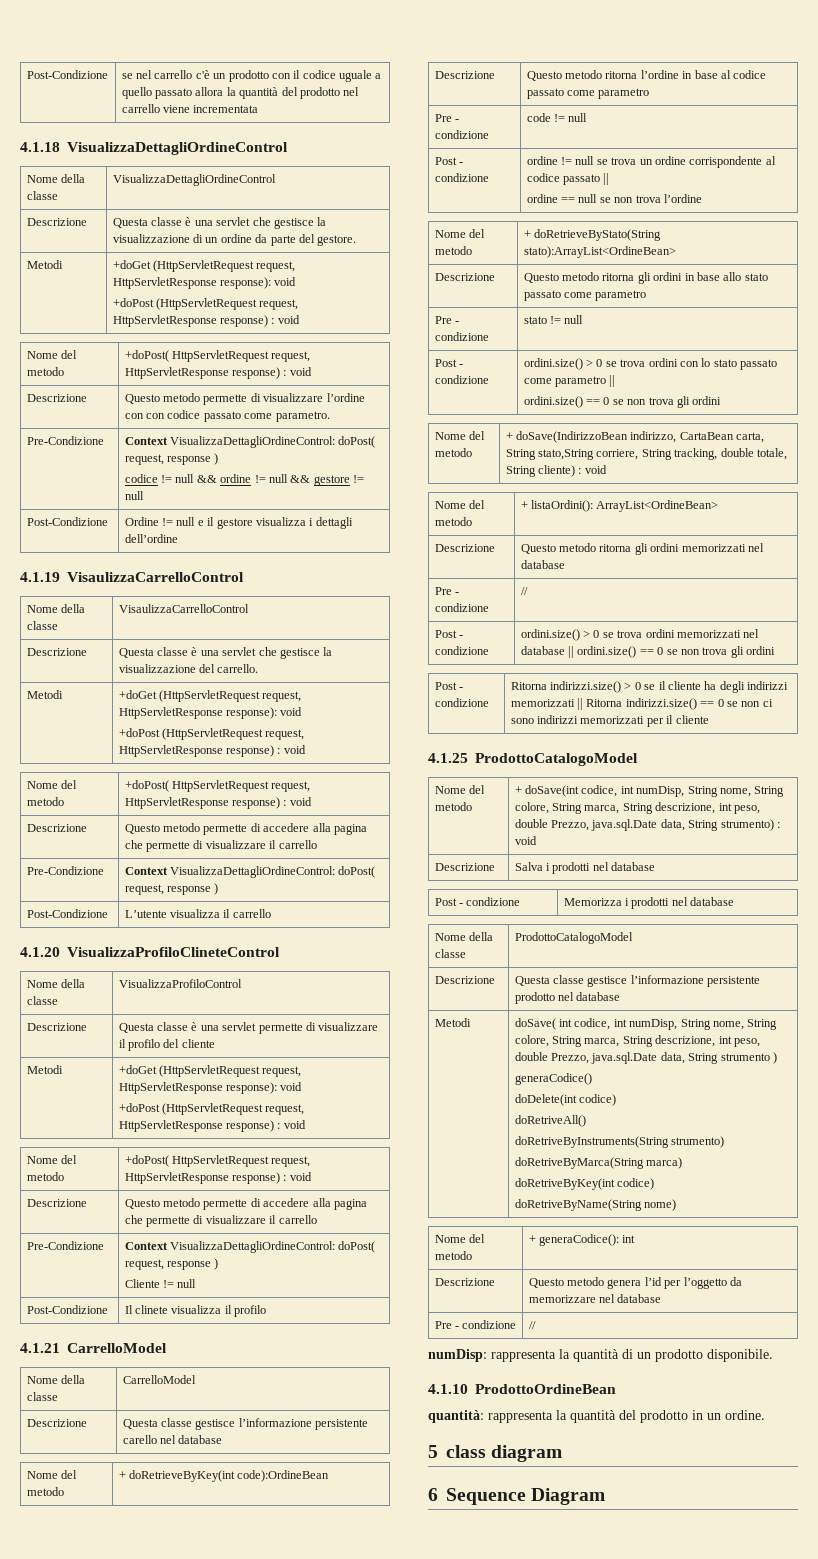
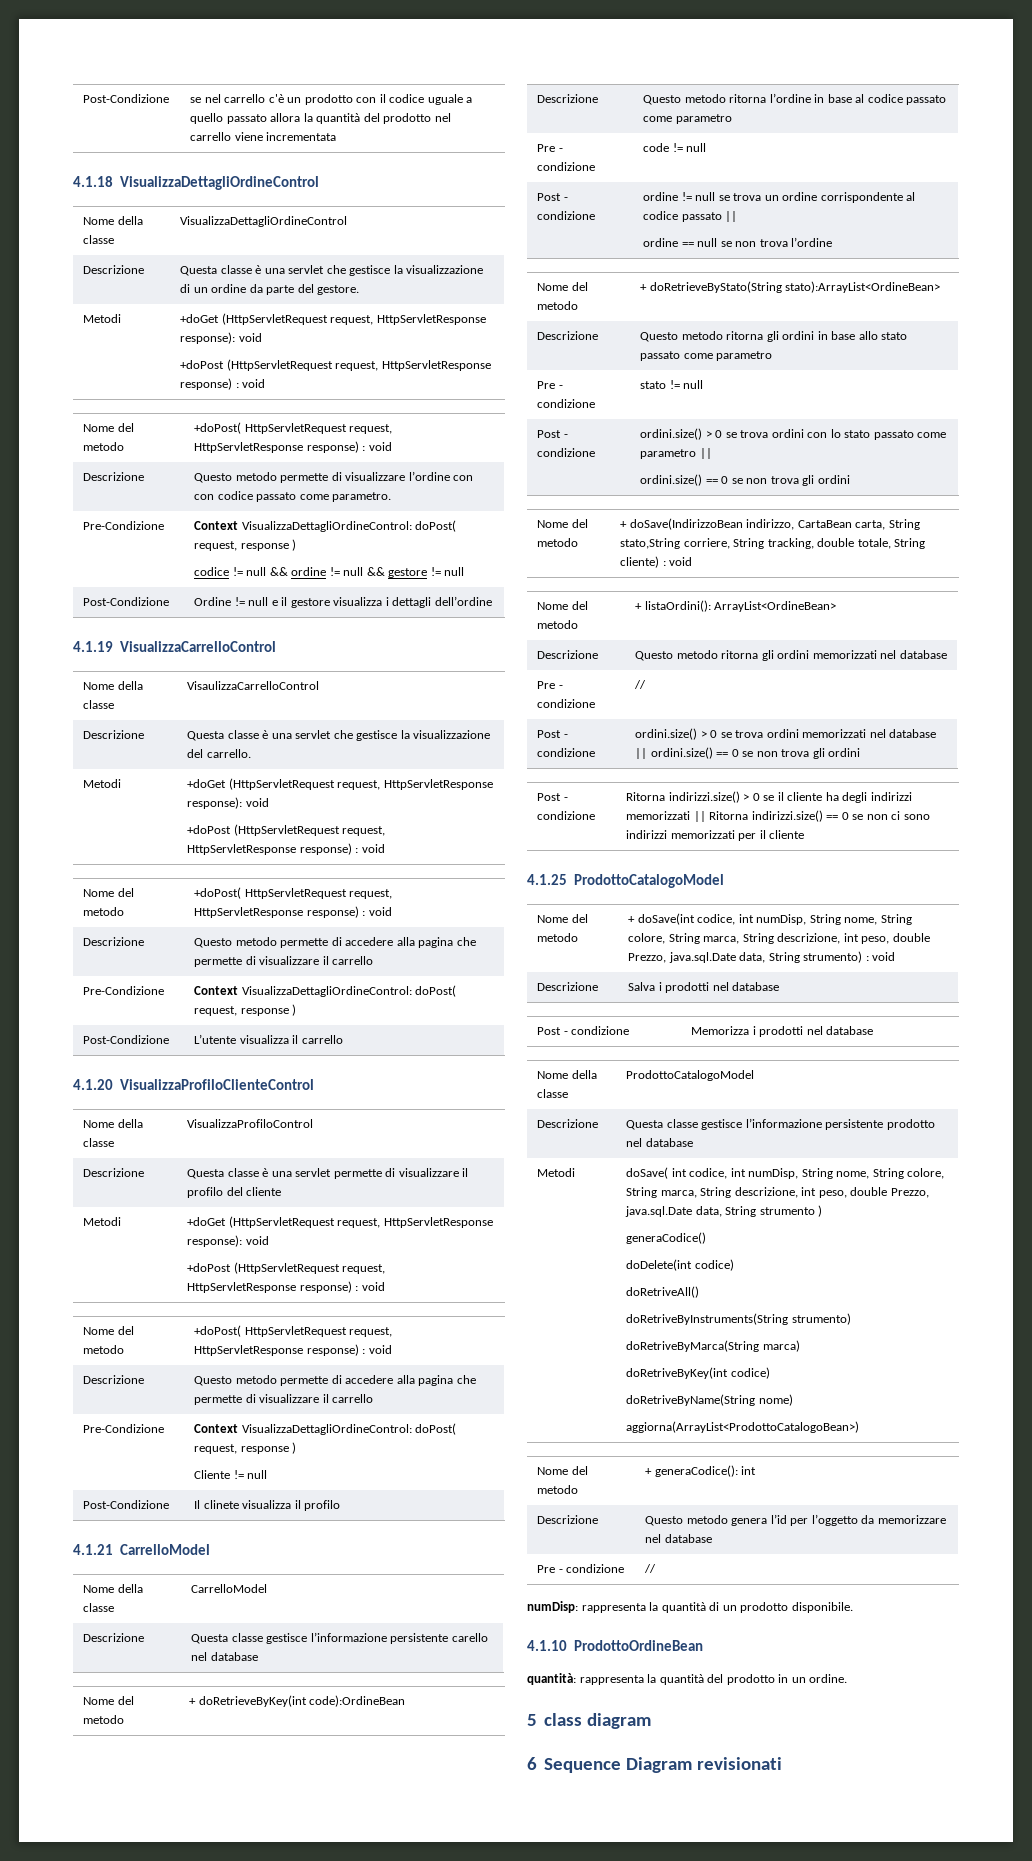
[67,572,244,582] VisaulizzaCarrelloControl -> [119,641,276,652] VisualizzaCarrelloControl
[67,947,280,957] VisualizzaProfiloClineteControl -> [119,1079,314,1090] VisualizzaProfiloClienteControl
(676, 1205) none -> [626,1421,860,1433] // aggiorna(ArrayList<ProdottoCatalogoBean>)
(606, 1496) none -> [697,1757,783,1770] revisionati

